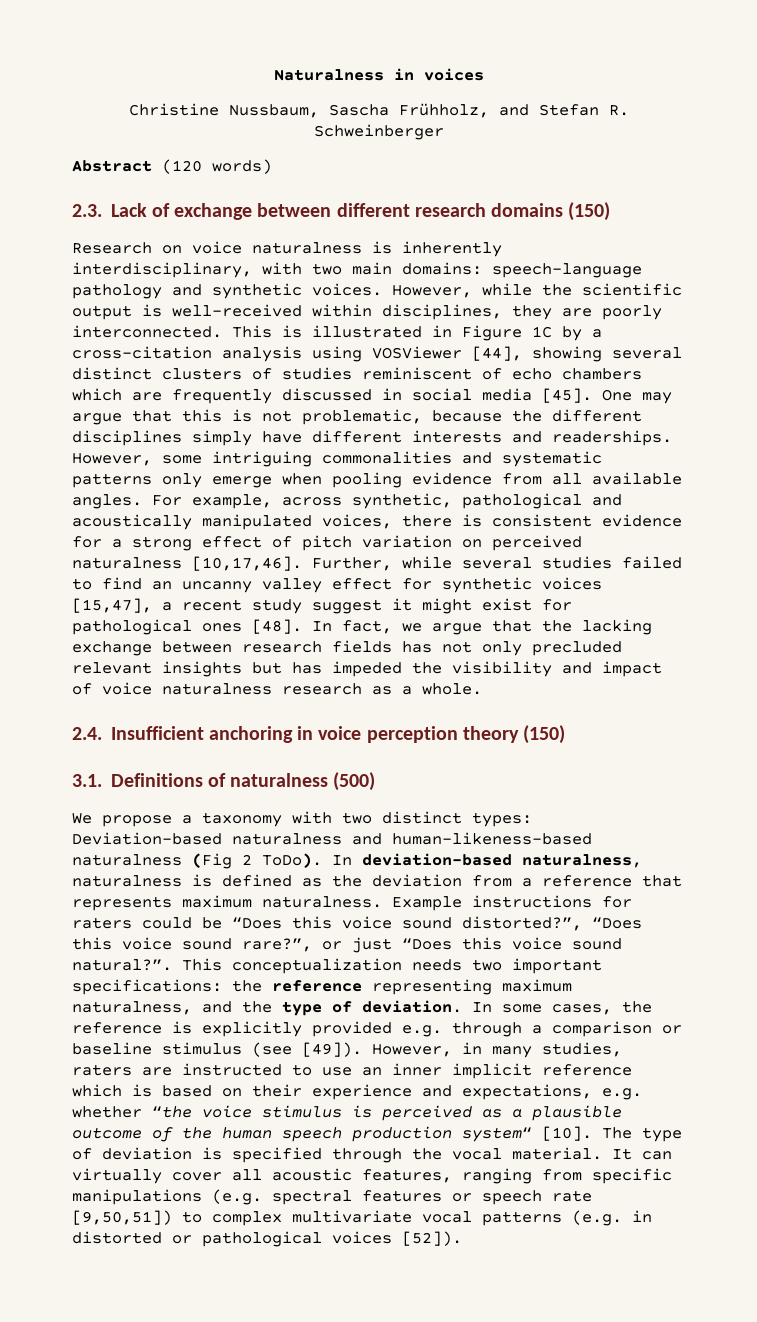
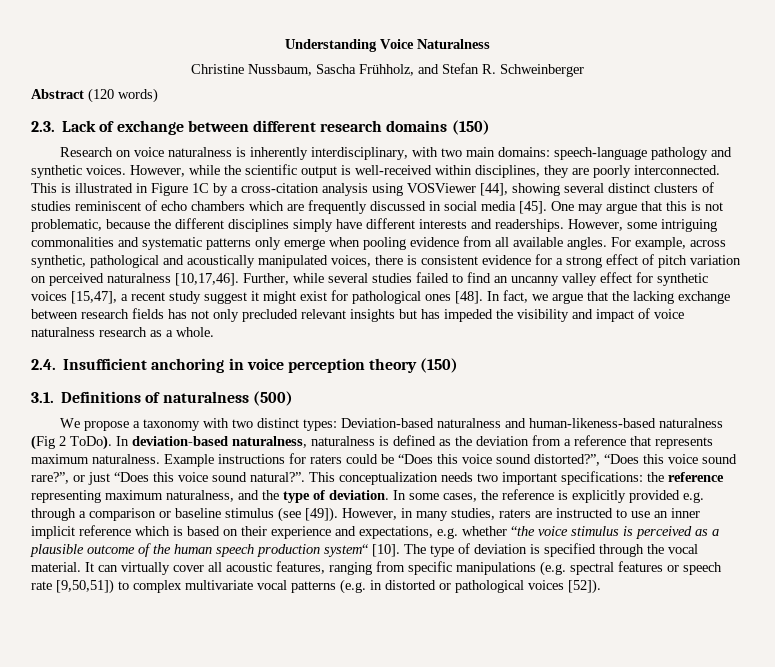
(273, 75) none -> [285,39,414,52] Understanding Voice
[393,68,484,81] in voices -> (490, 44) none

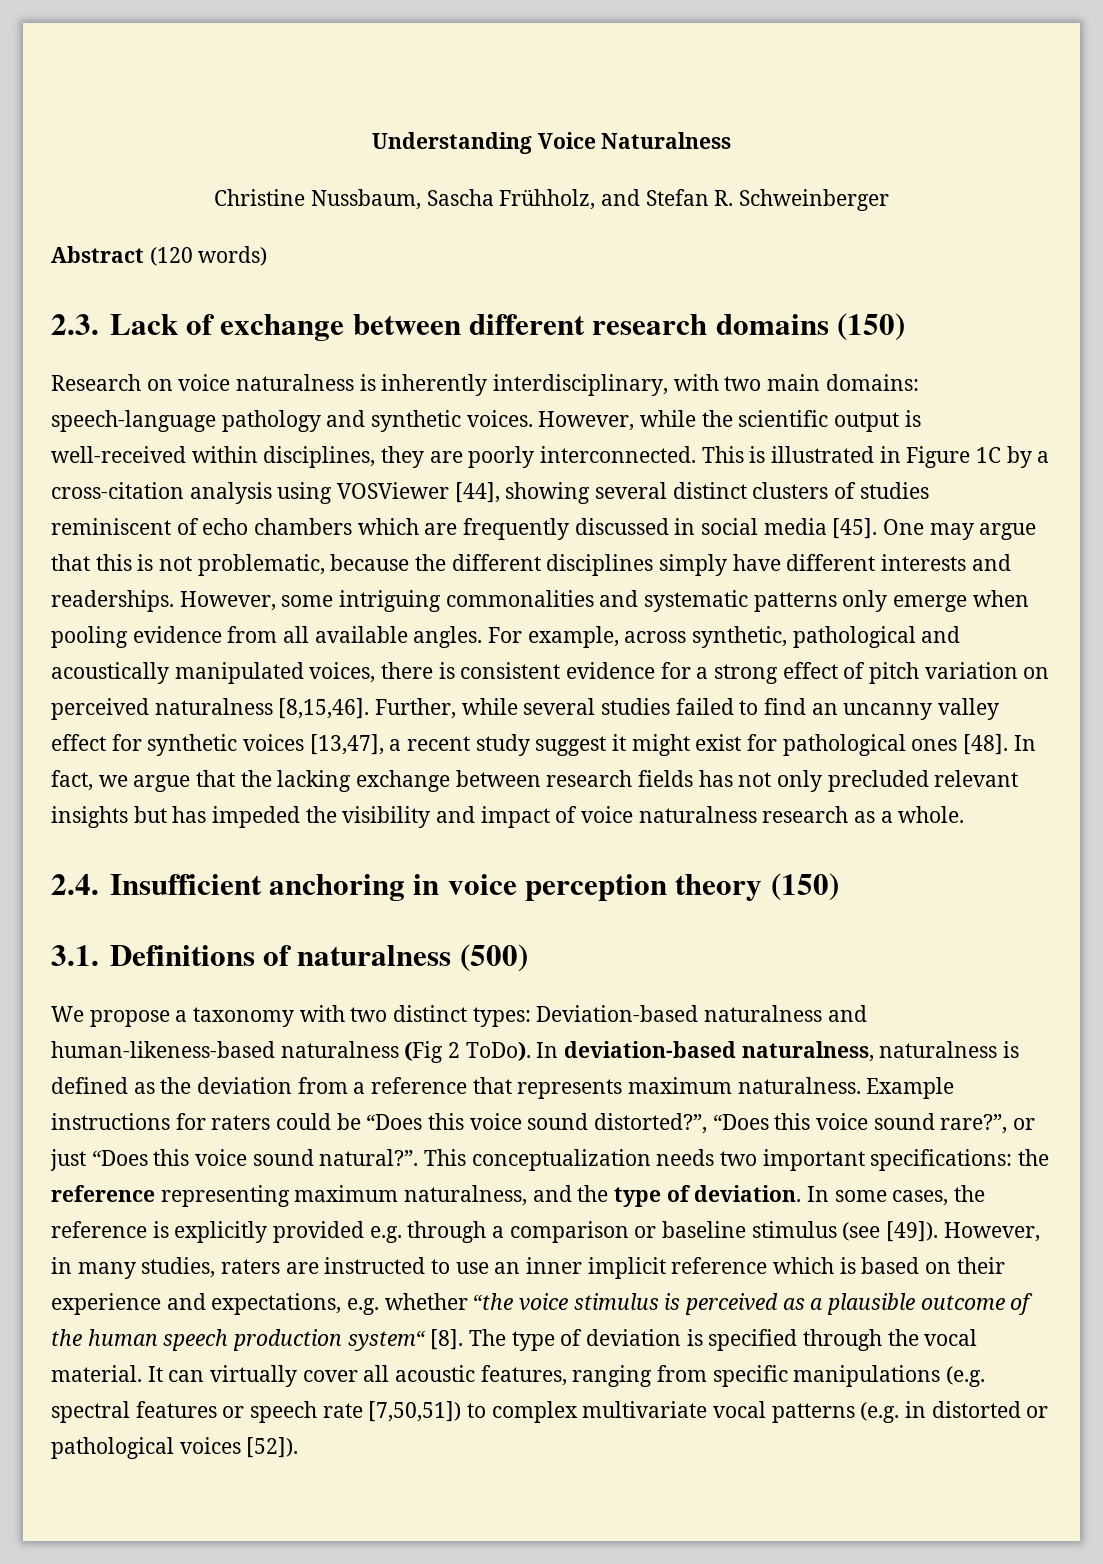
[175,273,239,286] [10,17,46]. -> [278,698,370,719] [8,15,46].
[71,291,117,304] [15,47], -> [309,734,384,755] [13,47],
[372,544,400,557] [10]. -> [430,1329,464,1350] [8].
[56,579,114,594] [9,50,51]) -> [368,1401,462,1422] [7,50,51])

